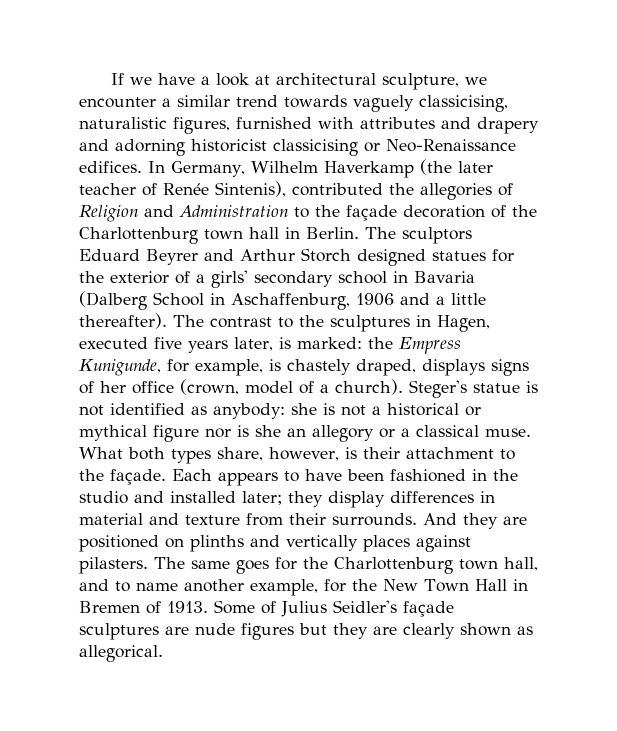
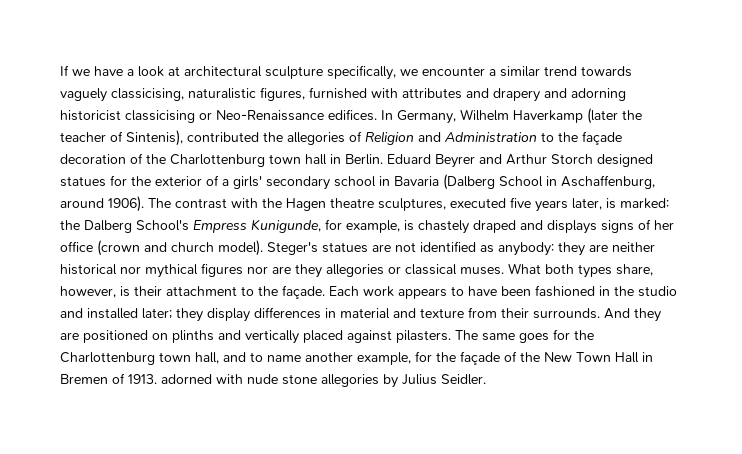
[382,73,460,90] sculpture, -> [265,65,396,80] sculpture specifically,
[419,159,493,175] (the later -> [587,108,642,124] (later the
[163,183,209,195] Renée -> (123, 136) none
[365,227,472,244] The sculptors -> (383, 159) none
[356,293,486,306] [79,313,490,332] 1906 and a little thereafter). The contrast to the sculptures in Hagen, -> [60,196,446,212] around 1906). The contrast with the Hagen theatre sculptures,
(393, 343) none -> [84,220,189,233] Dalberg School's
[356,359,416,376] draped, -> [473,220,543,233] draped and
[180,379,538,398] [79,403,481,419] [79,425,531,442] (crown, model of a church). Steger's statue is not identified as anybody: she is not a historical or mythical figure nor is she an allegory or a classical muse. -> [97,240,655,256] [60,263,504,278] (crown and church model). Steger's statues are not identified as anybody: they are neither historical nor mythical figures nor are they allegories or classical muses.
(212, 475) none -> [363,286,394,297] work
[363,535,410,552] places -> [303,330,343,343] placed
(377, 585) none -> [460,351,540,365] façade of the
[214,600,454,617] [79,623,533,640] [79,645,163,662] Some of Julius Seidler's façade sculptures are nude figures but they are clearly shown as allegorical. -> [161,374,486,388] adorned with nude stone allegories by Julius Seidler.

